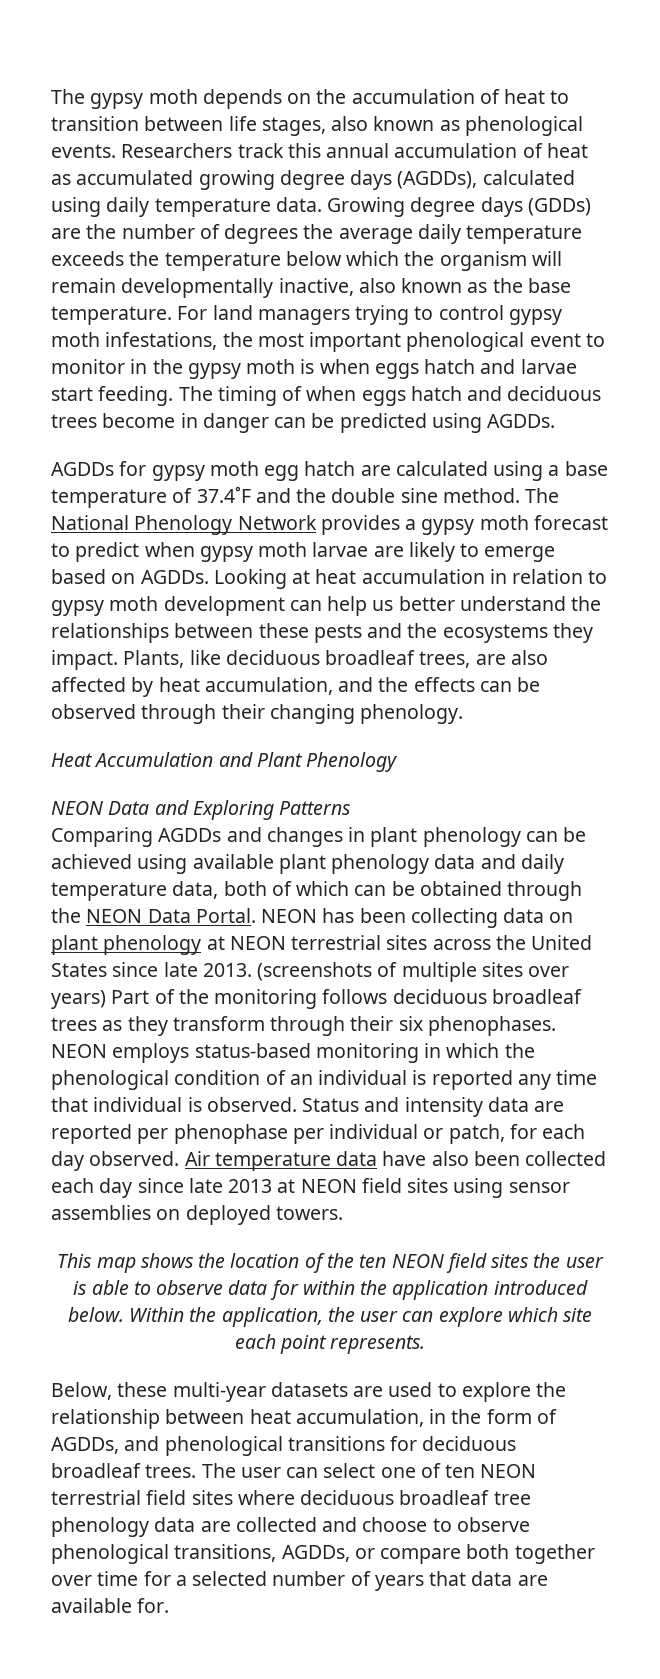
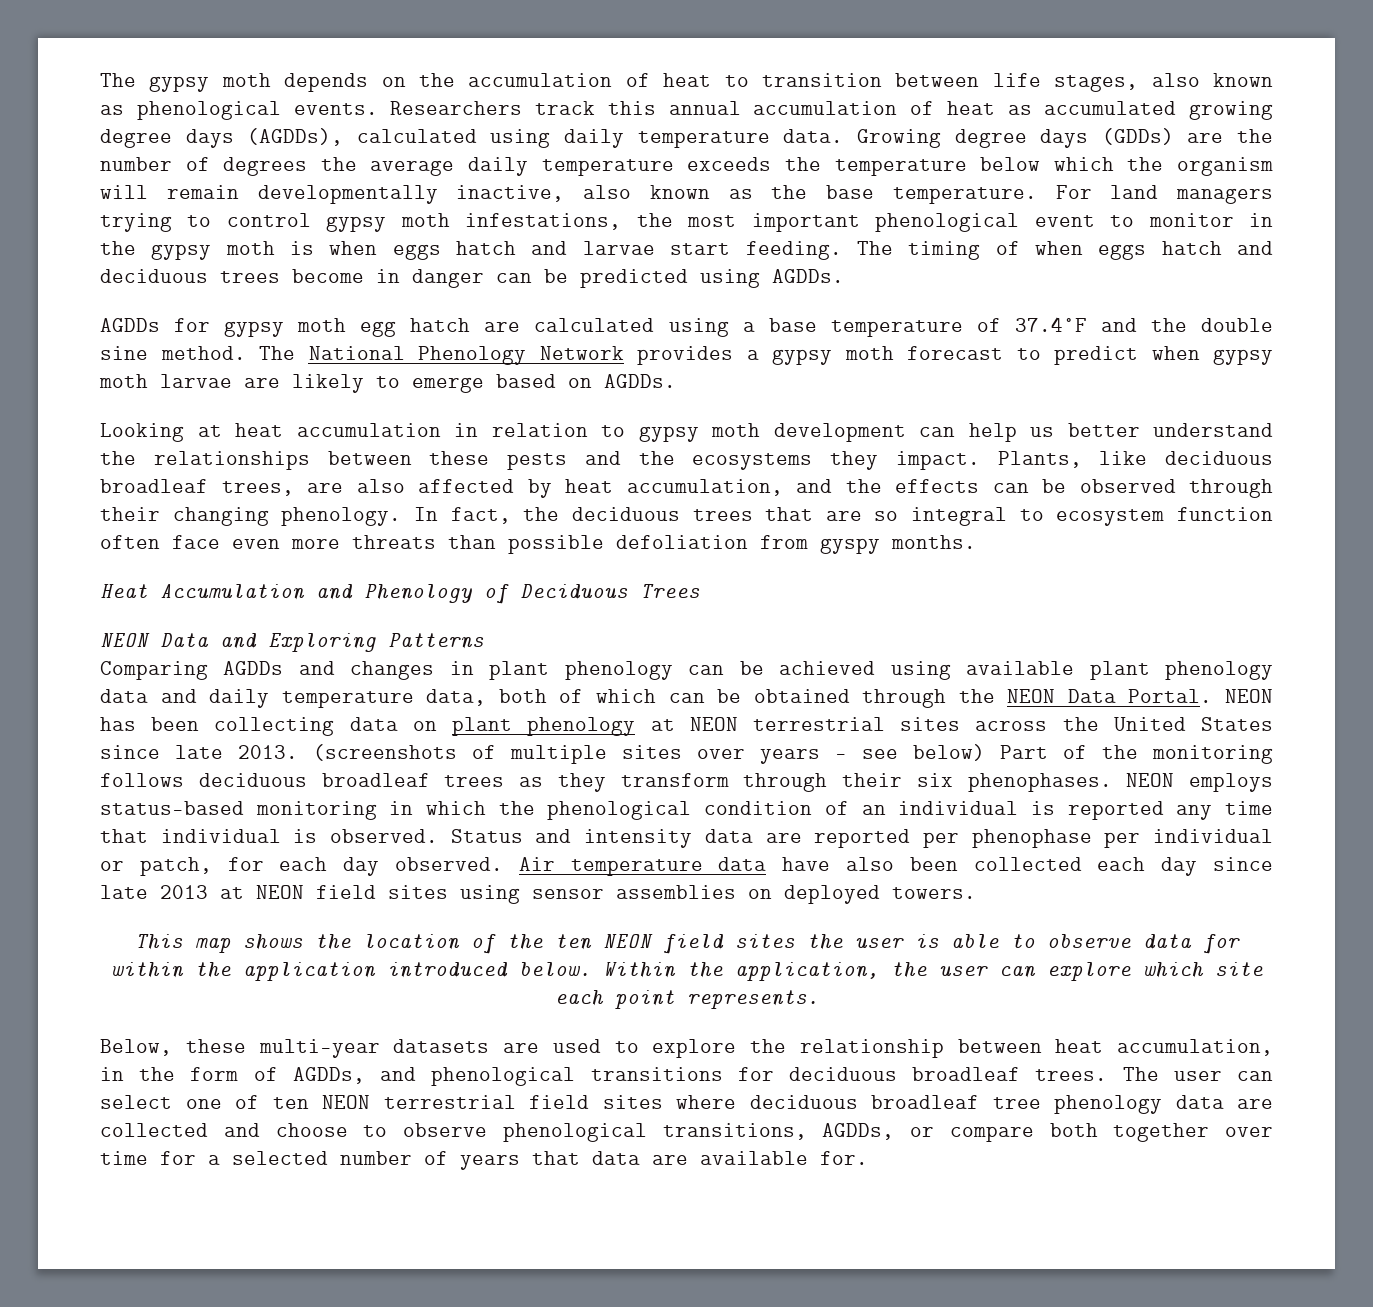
(209, 577) none -> (676, 381) //
(464, 714) none -> [413,507,1273,526] [100,535,976,554] In fact, the deciduous trees that are so integral to ecosystem function often face even more threats than possible defoliation from gyspy months.
[256,752,399,772] Plant Phenology -> [364,584,700,604] Phenology of Deciduous Trees
[51,990,106,1009] years) -> [760,744,985,764] years – see below)

